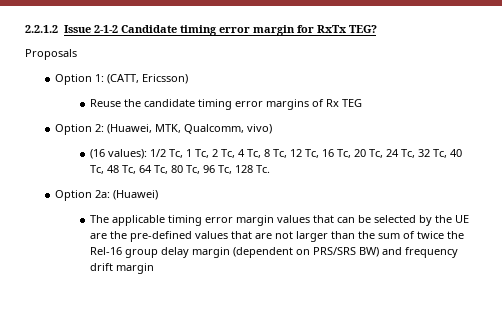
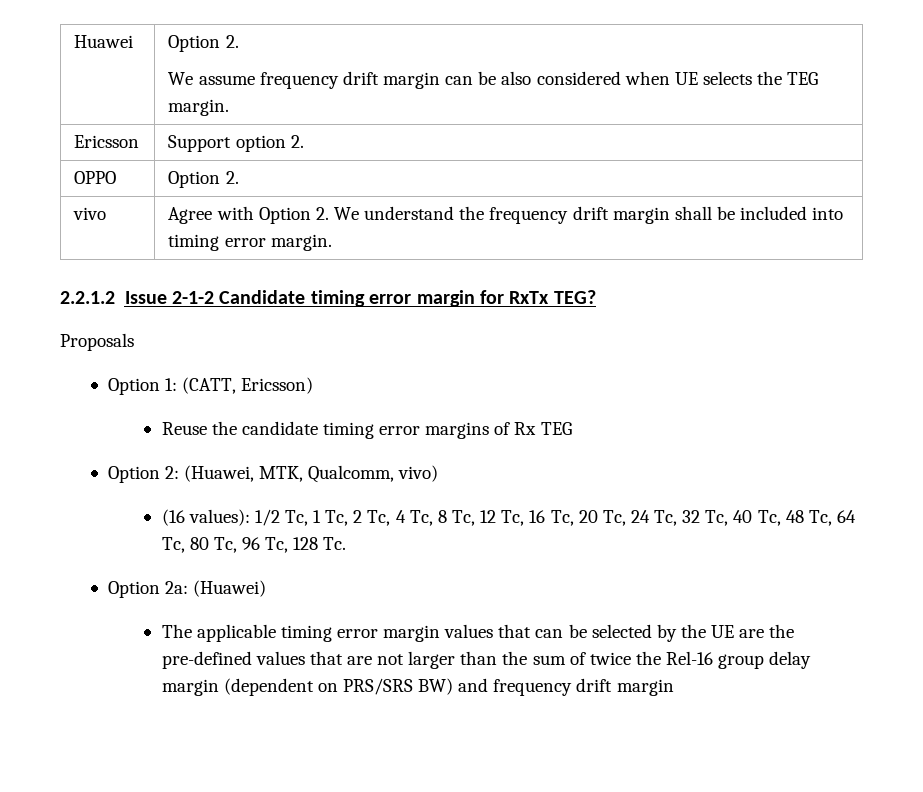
(25, 29) none -> [74,35,134,48] [168,35,239,52] [168,71,819,89] [168,99,230,116] [74,135,140,148] [168,135,304,152] [74,171,117,184] [168,171,239,188] [73,207,107,220] [168,206,844,224] [168,234,332,251] Huawei | Option 2. // We assume frequency drift margin can be also considered when UE selects the TEG margin. // Ericsson | Support option 2. // OPPO | Option 2. // vivo | Agree with Option 2. We understand the frequency drift margin shall be included into timing error margin. //

